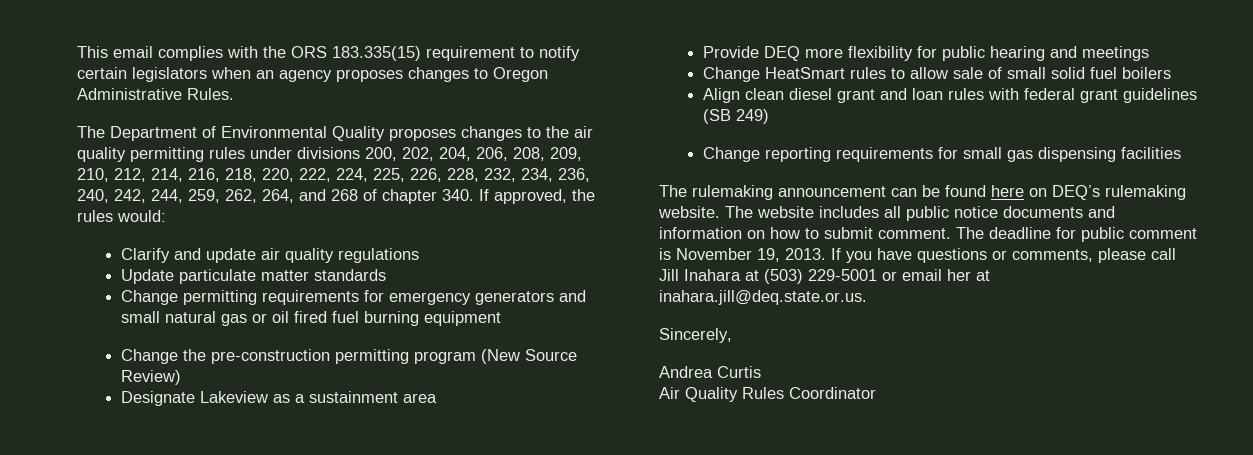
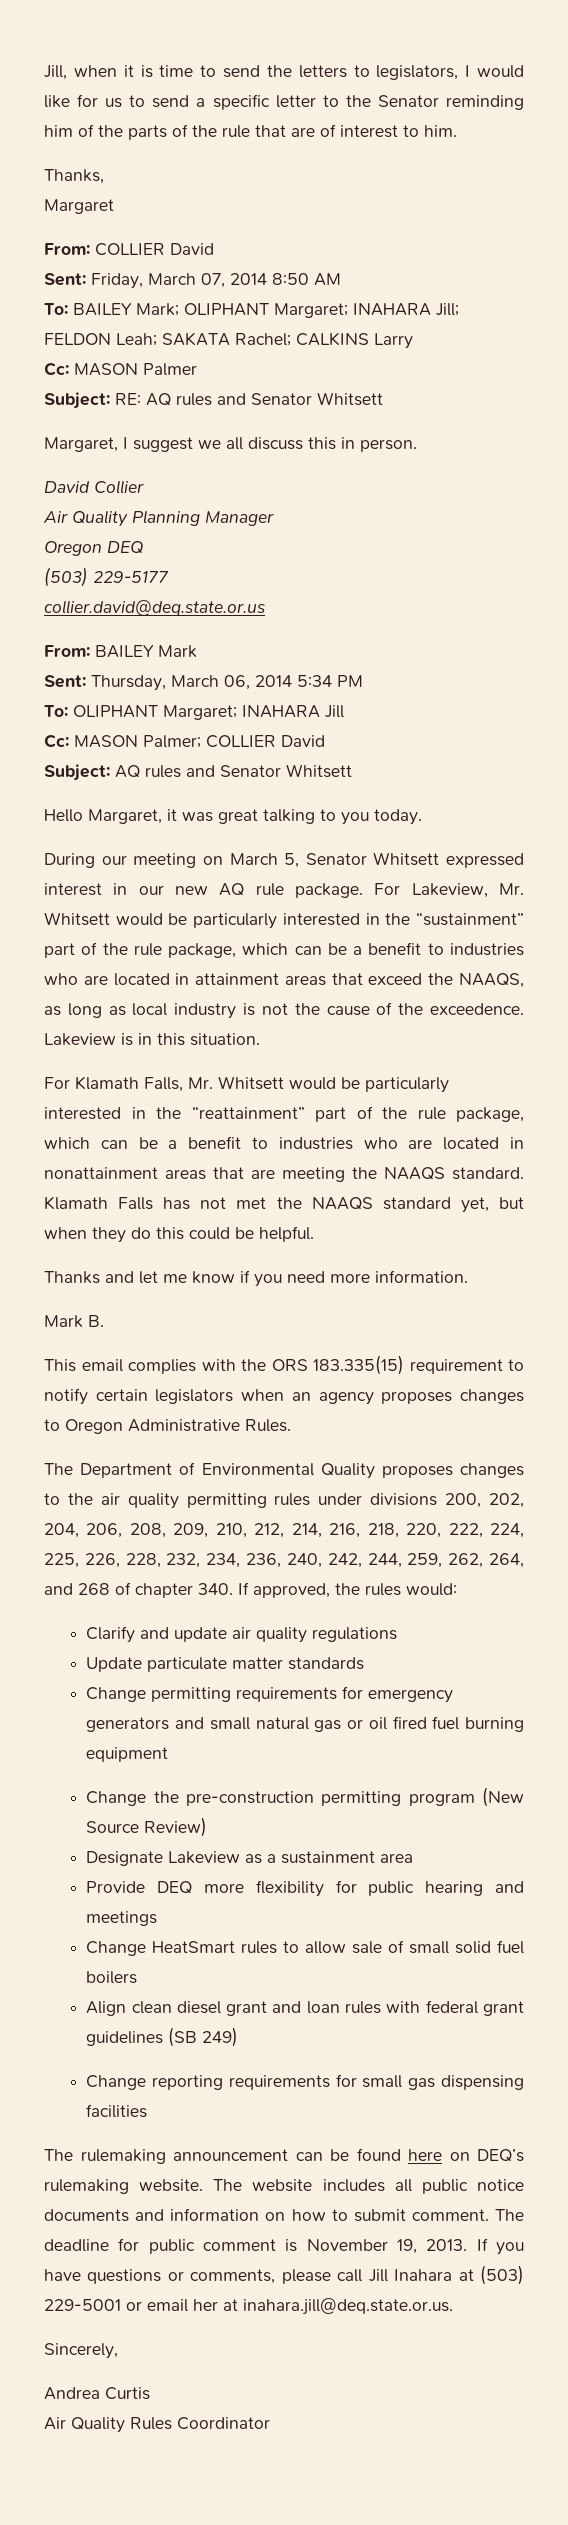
(77, 52) none -> [44,65,524,80] [44,94,524,110] [44,124,457,140] [44,169,104,184] [44,199,114,214] [44,243,214,256] [44,273,341,289] [44,303,459,318] [44,332,413,349] [44,362,197,376] [44,392,383,409] [44,437,417,452] [44,480,144,494] [43,510,274,527] [44,541,143,556] [44,567,169,587] [44,600,266,616] [44,645,197,658] [44,675,363,691] [44,705,344,720] [44,734,325,748] [44,764,352,781] [44,809,422,825] [44,852,524,868] [44,883,524,898] [44,912,524,929] [44,942,524,958] [44,973,524,988] [44,1002,524,1019] [44,1033,260,1046] [44,1076,449,1093] [44,1106,524,1122] [44,1136,524,1150] [44,1167,524,1182] [44,1196,524,1213] [44,1226,314,1243] [44,1270,468,1287] [44,1315,104,1328] Jill, when it is time to send the letters to legislators, I would like for us to send a specific letter to the Senator reminding him of the parts of the rule that are of interest to him. // Thanks, // Margaret // From: COLLIER David // Sent: Friday, March 07, 2014 8:50 AM // To: BAILEY Mark; OLIPHANT Margaret; INAHARA Jill; FELDON Leah; SAKATA Rachel; CALKINS Larry // Cc: MASON Palmer // Subject: RE: AQ rules and Senator Whitsett // Margaret, I suggest we all discuss this in person. // David Collier // Air Quality Planning Manager // Oregon DEQ // (503) 229-5177 // collier.david@deq.state.or.us // From: BAILEY Mark // Sent: Thursday, March 06, 2014 5:34 PM // To: OLIPHANT Margaret; INAHARA Jill // Cc: MASON Palmer; COLLIER David // Subject: AQ rules and Senator Whitsett // Hello Margaret, it was great talking to you today. // During our meeting on March 5, Senator Whitsett expressed interest in our new AQ rule package. For Lakeview, Mr. Whitsett would be particularly interested in the “sustainment” part of the rule package, which can be a benefit to industries who are located in attainment areas that exceed the NAAQS, as long as local industry is not the cause of the exceedence. Lakeview is in this situation. // For Klamath Falls, Mr. Whitsett would be particularly interested in the “reattainment” part of the rule package, which can be a benefit to industries who are located in nonattainment areas that are meeting the NAAQS standard. Klamath Falls has not met the NAAQS standard yet, but when they do this could be helpful. // Thanks and let me know if you need more information. // Mark B. //

